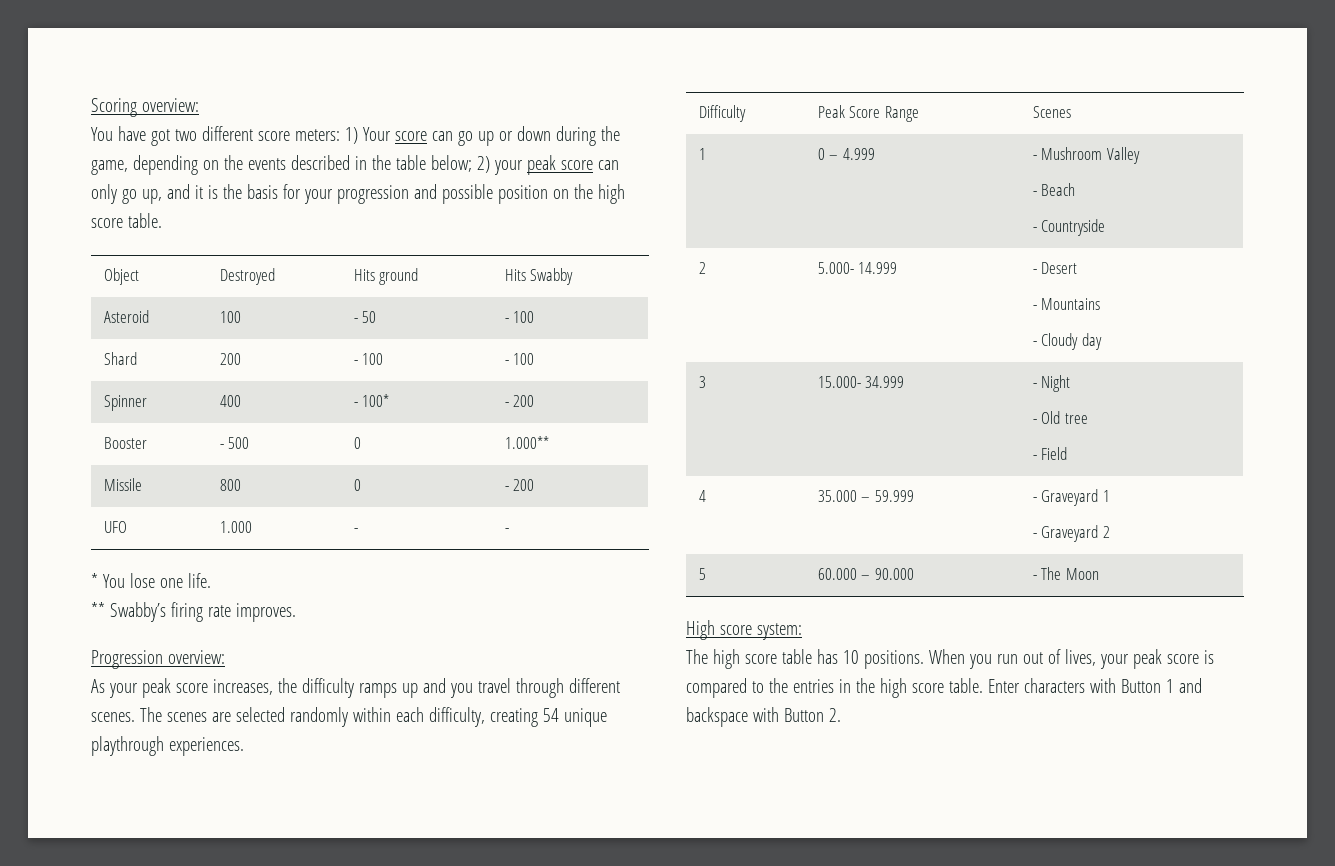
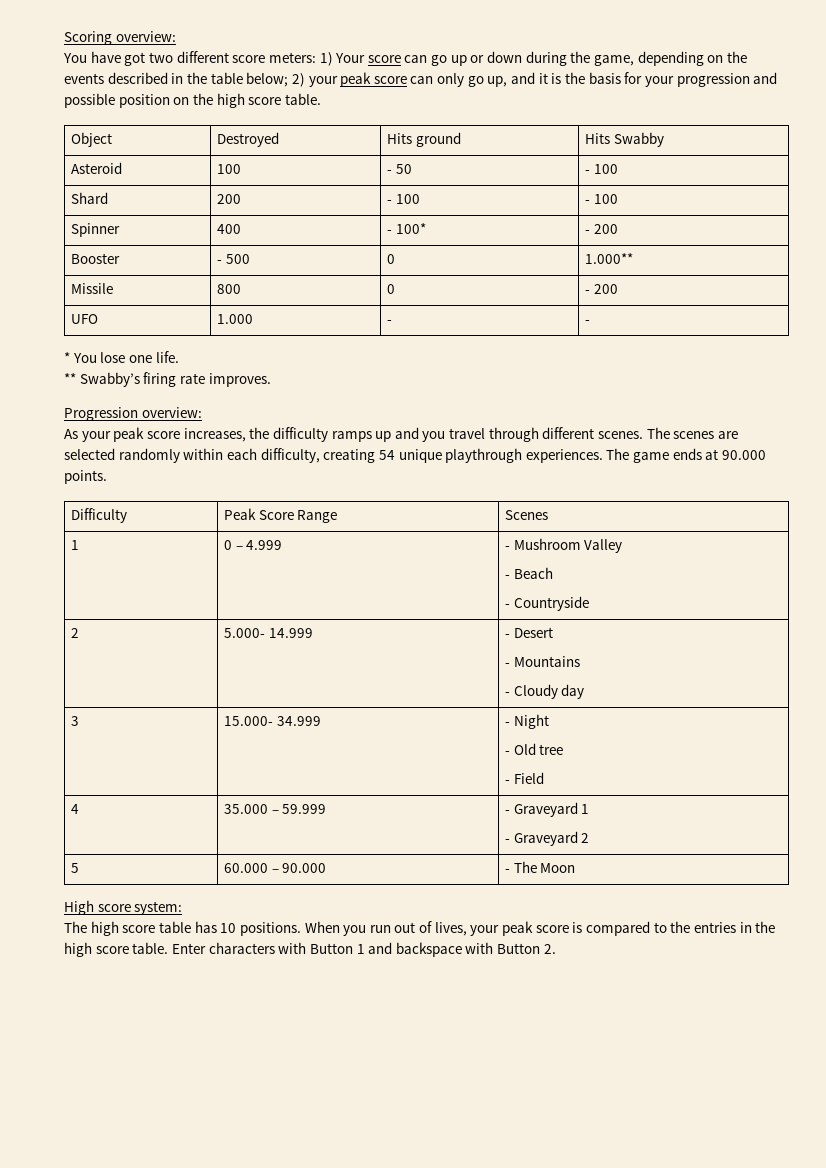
(244, 746) none -> [606,448,767,463] [64,470,107,484] The game ends at 90.000 points.

